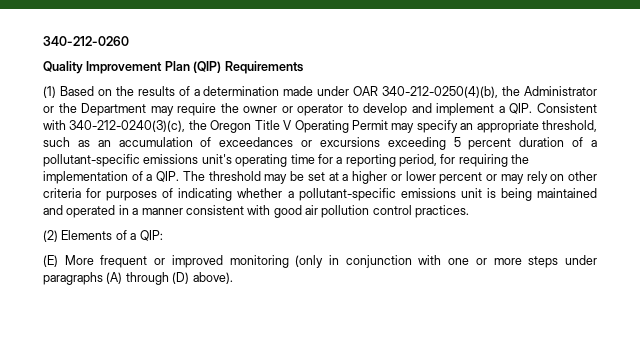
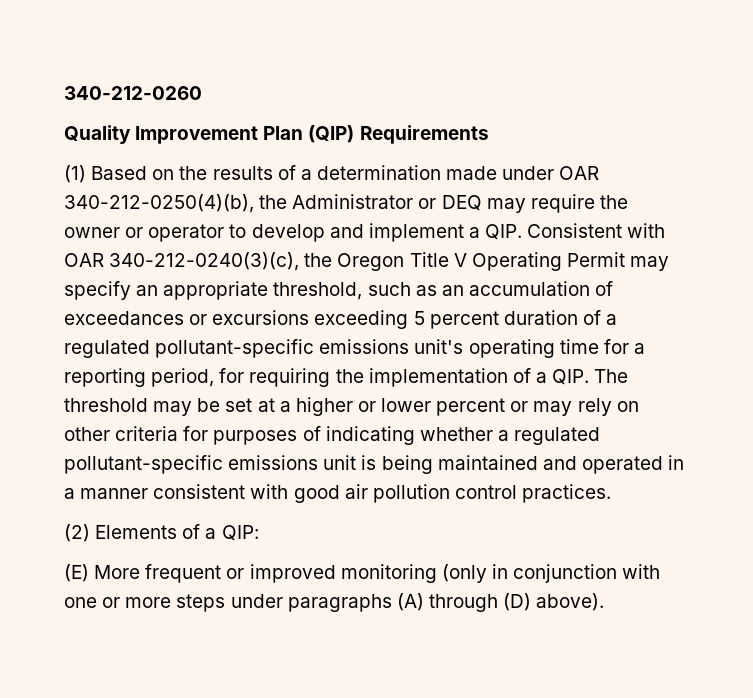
[58,103,147,116] the Department -> [441,195,482,211] DEQ
(66, 125) none -> [64,253,104,267] OAR
(597, 143) none -> [64,340,150,358] regulated
(294, 194) none -> [514,427,601,445] regulated

